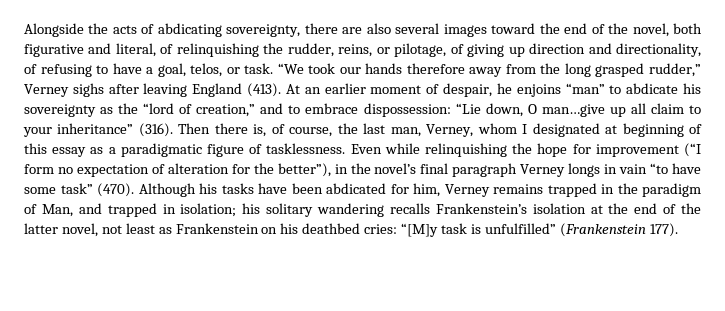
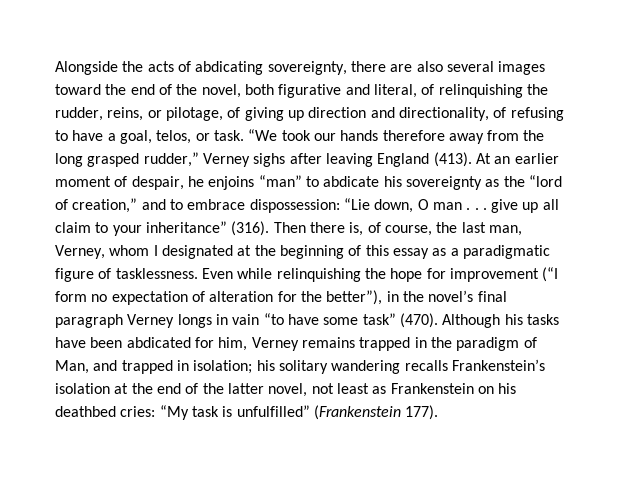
[541,104,605,117] man…give -> [432,199,519,213] man . . . give
(618, 129) none -> [254,245,276,256] the
[401,223,439,237] “[M]y -> [159,405,189,420] “My

